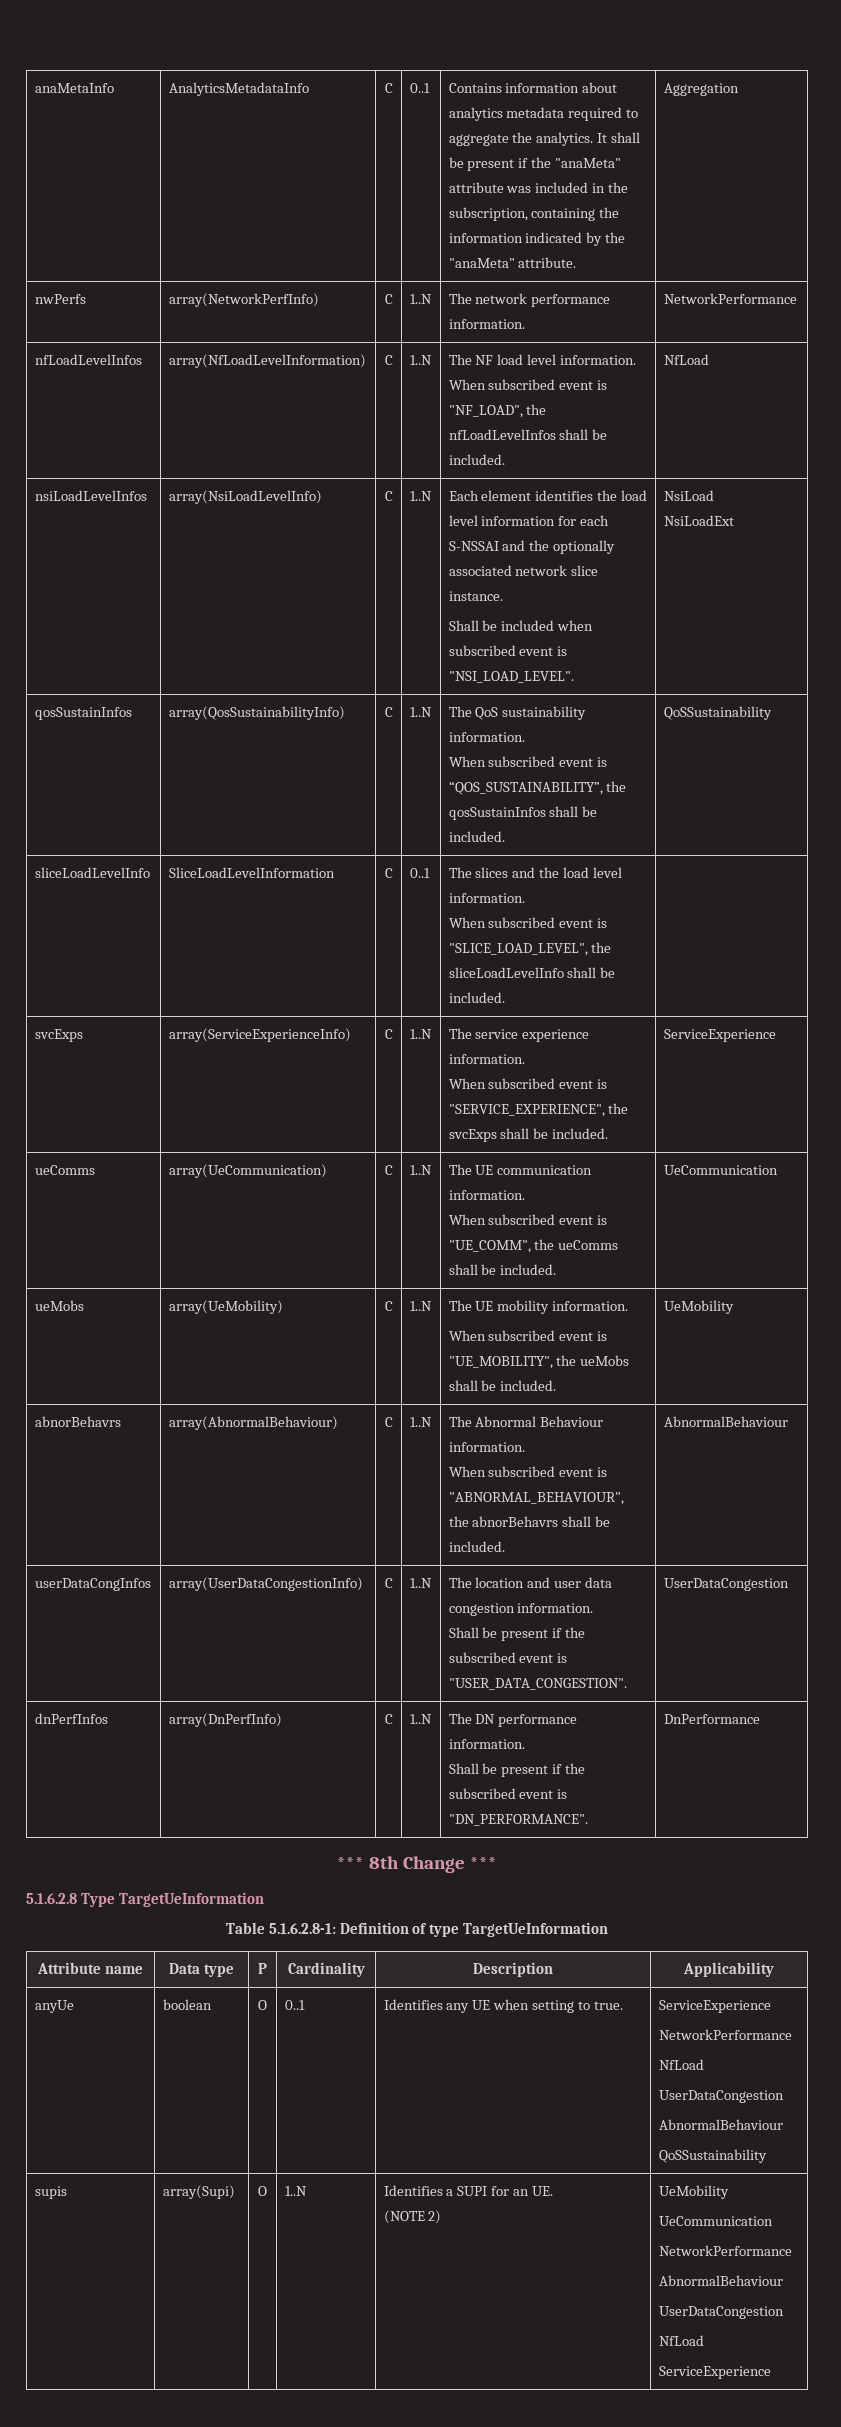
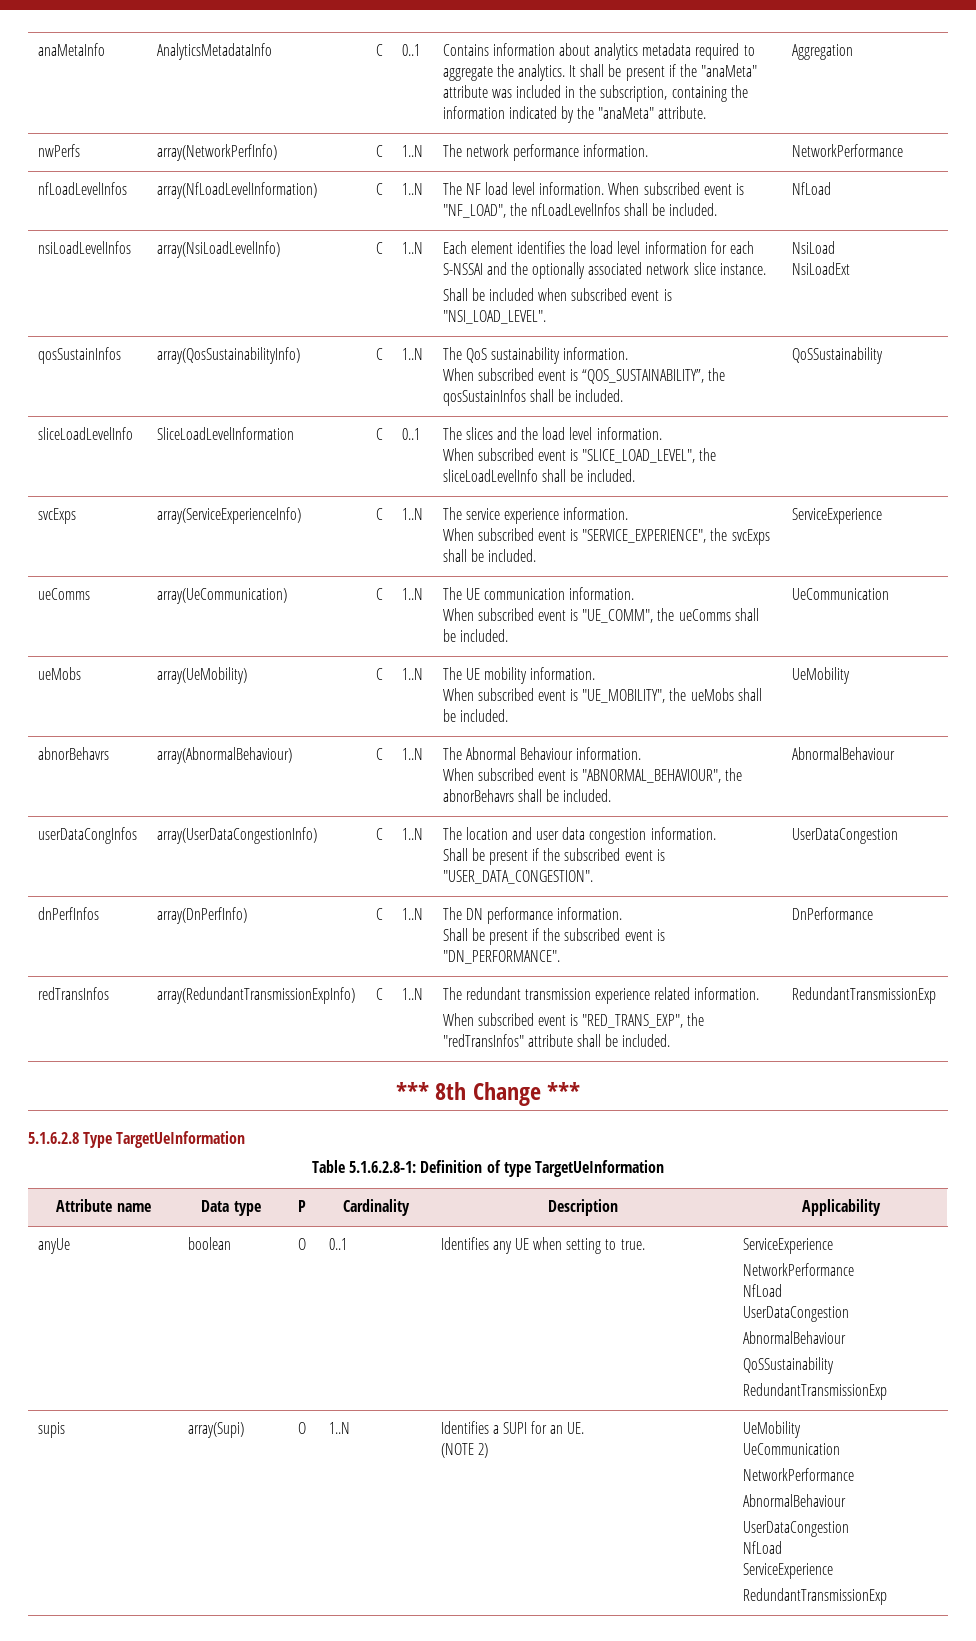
(760, 1719) none -> [37,987,109,1000] [156,987,355,1004] [375,988,383,1000] [401,988,423,1000] [442,987,760,1004] [442,1013,705,1028] [442,1034,671,1047] [791,987,936,1004] // redTransInfos | array(RedundantTransmissionExpInfo) | C | 1..N | The redundant transmission experience related information. // When subscribed event is "RED_TRANS_EXP", the "redTransInfos" attribute shall be included. | RedundantTransmissionExp
(767, 2156) none -> [742,1383,887,1400] // RedundantTransmissionExp
(771, 2372) none -> [742,1588,887,1605] // RedundantTransmissionExp

